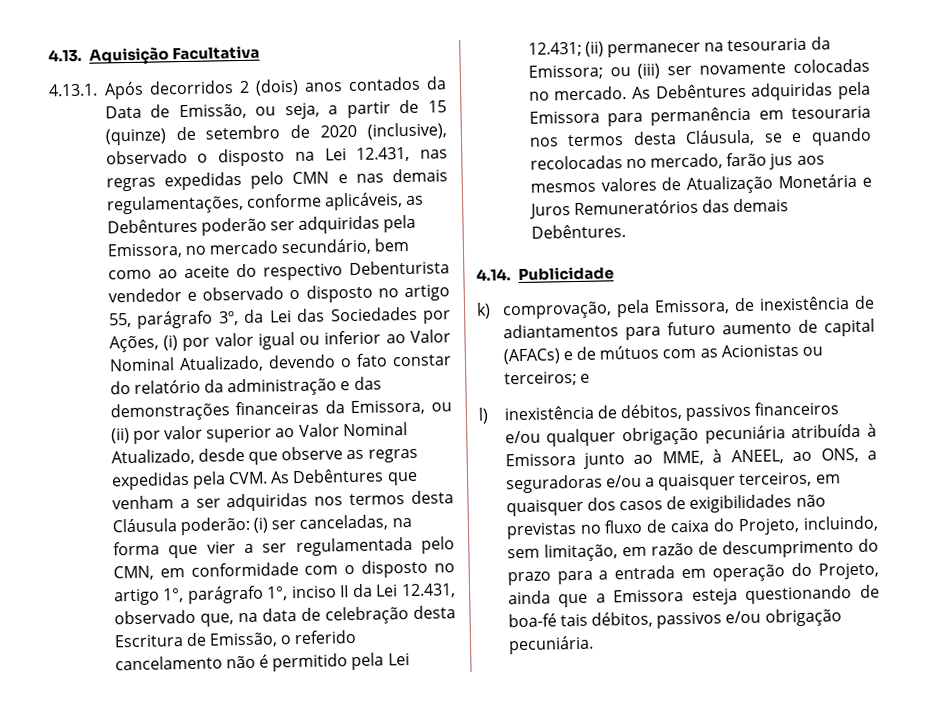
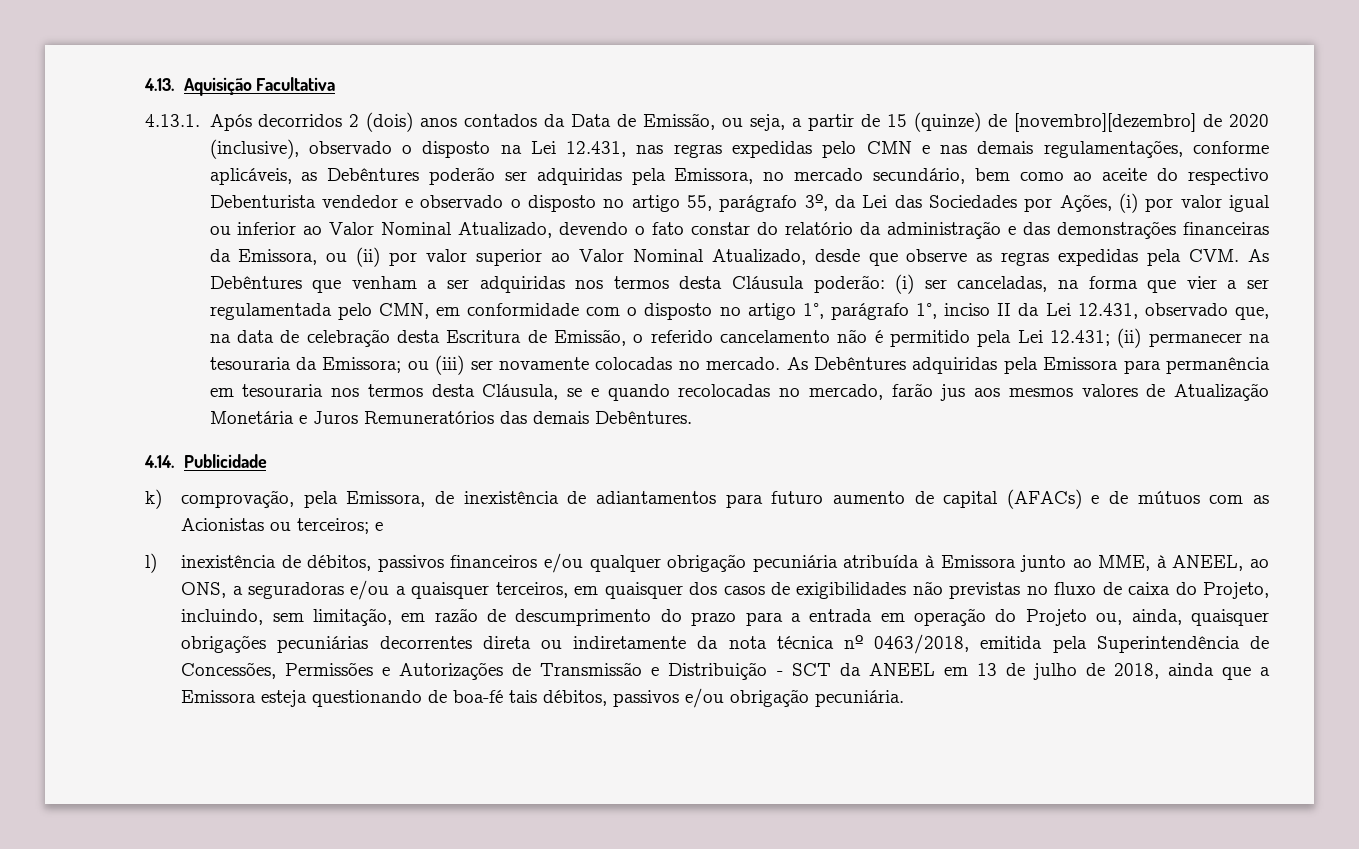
[205,125,281,140] setembro -> [1014,113,1197,132] [novembro][dezembro]
[818,562,879,580] Projeto, -> [1025,609,1269,626] [181,634,1269,654] [181,662,1159,680] Projeto ou, ainda, quaisquer obrigações pecuniárias decorrentes direta ou indiretamente da nota técnica nº 0463/2018, emitida pela Superintendência de Concessões, Permissões e Autorizações de Transmissão e Distribuição - SCT da ANEEL em 13 de julho de 2018,

